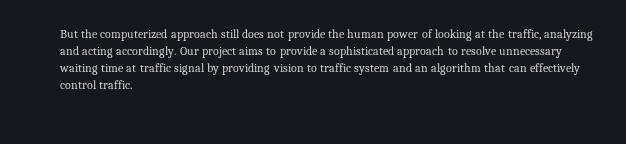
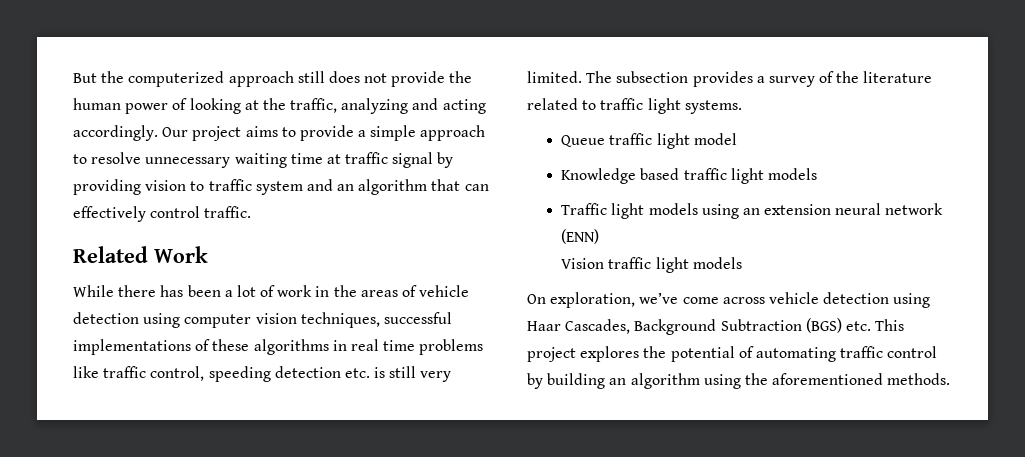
[329,46,395,58] sophisticated -> [370,125,417,141] simple
(133, 84) none -> [73,246,208,263] [73,285,470,297] [73,312,452,328] [73,339,484,355] [73,366,452,382] [527,71,933,87] [527,98,742,114] [561,133,737,149] [561,168,817,184] [561,203,944,219] [561,229,600,244] [561,257,742,273] [527,292,931,308] [527,318,905,335] [527,346,938,362] [527,373,951,389] // Related Work // While there has been a lot of work in the areas of vehicle detection using computer vision techniques, successful implementations of these algorithms in real time problems like traffic control, speeding detection etc. is still very limited. The subsection provides a survey of the literature related to traffic light systems. // Queue traffic light model // Knowledge based traffic light models // Traffic light models using an extension neural network (ENN) // Vision traffic light models // On exploration, we’ve come across vehicle detection using Haar Cascades, Background Subtraction (BGS) etc. This project explores the potential of automating traffic control by building an algorithm using the aforementioned methods.

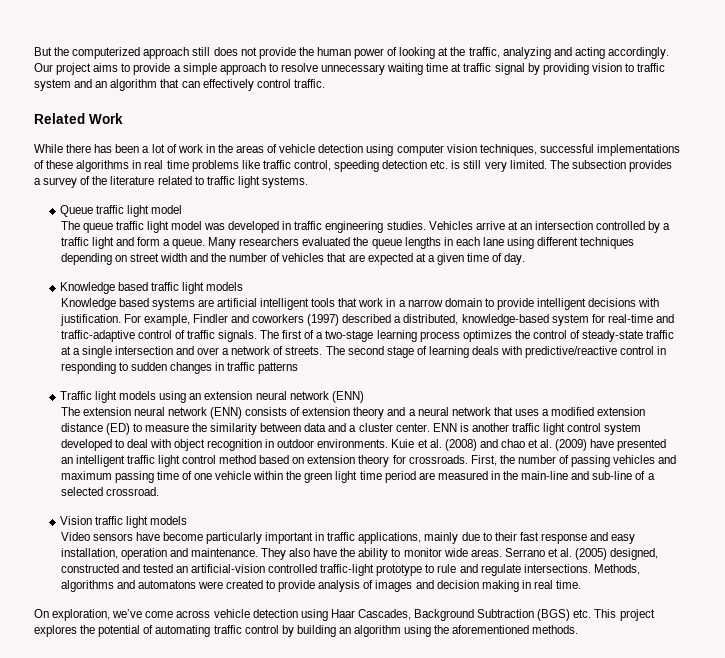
(737, 139) none -> [60,221,671,233] [60,237,635,249] [60,253,526,265] // The queue traffic light model was developed in traffic engineering studies. Vehicles arrive at an intersection controlled by a traffic light and form a queue. Many researchers evaluated the queue lengths in each lane using different techniques depending on street width and the number of vehicles that are expected at a given time of day.
(817, 174) none -> [60,298,660,310] [59,314,674,326] [60,330,675,342] [60,346,667,358] [60,362,299,374] // Knowledge based systems are artificial intelligent tools that work in a narrow domain to provide intelligent decisions with justification. For example, Findler and coworkers (1997) described a distributed, knowledge-based system for real-time and traffic-adaptive control of traffic signals. The first of a two-stage learning process optimizes the control of steady-state traffic at a single intersection and over a network of streets. The second stage of learning deals with predictive/reactive control in responding to sudden changes in traffic patterns
[561,257,742,273] Vision traffic light models -> [60,407,646,419] [60,423,642,435] [60,439,667,451] [60,455,677,467] [60,471,655,483] [60,487,159,496] [59,516,188,528] [60,532,636,544] [60,548,659,560] [60,564,640,576] [60,580,582,592] The extension neural network (ENN) consists of extension theory and a neural network that uses a modified extension distance (ED) to measure the similarity between data and a cluster center. ENN is another traffic light control system developed to deal with object recognition in outdoor environments. Kuie et al. (2008) and chao et al. (2009) have presented an intelligent traffic light control method based on extension theory for crossroads. First, the number of passing vehicles and maximum passing time of one vehicle within the green light time period are measured in the main-line and sub-line of a selected crossroad. // Vision traffic light models // Video sensors have become particularly important in traffic applications, mainly due to their fast response and easy installation, operation and maintenance. They also have the ability to monitor wide areas. Serrano et al. (2005) designed, constructed and tested an artificial-vision controlled traffic-light prototype to rule and regulate intersections. Methods, algorithms and automatons were created to provide analysis of images and decision making in real time.

